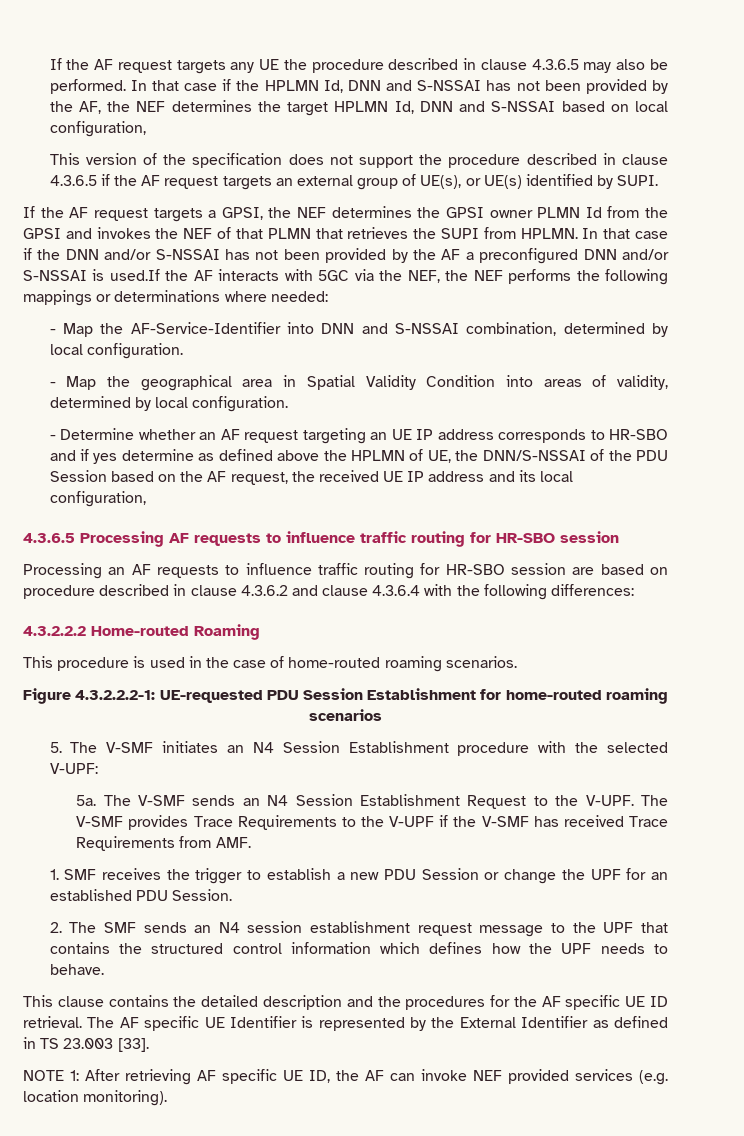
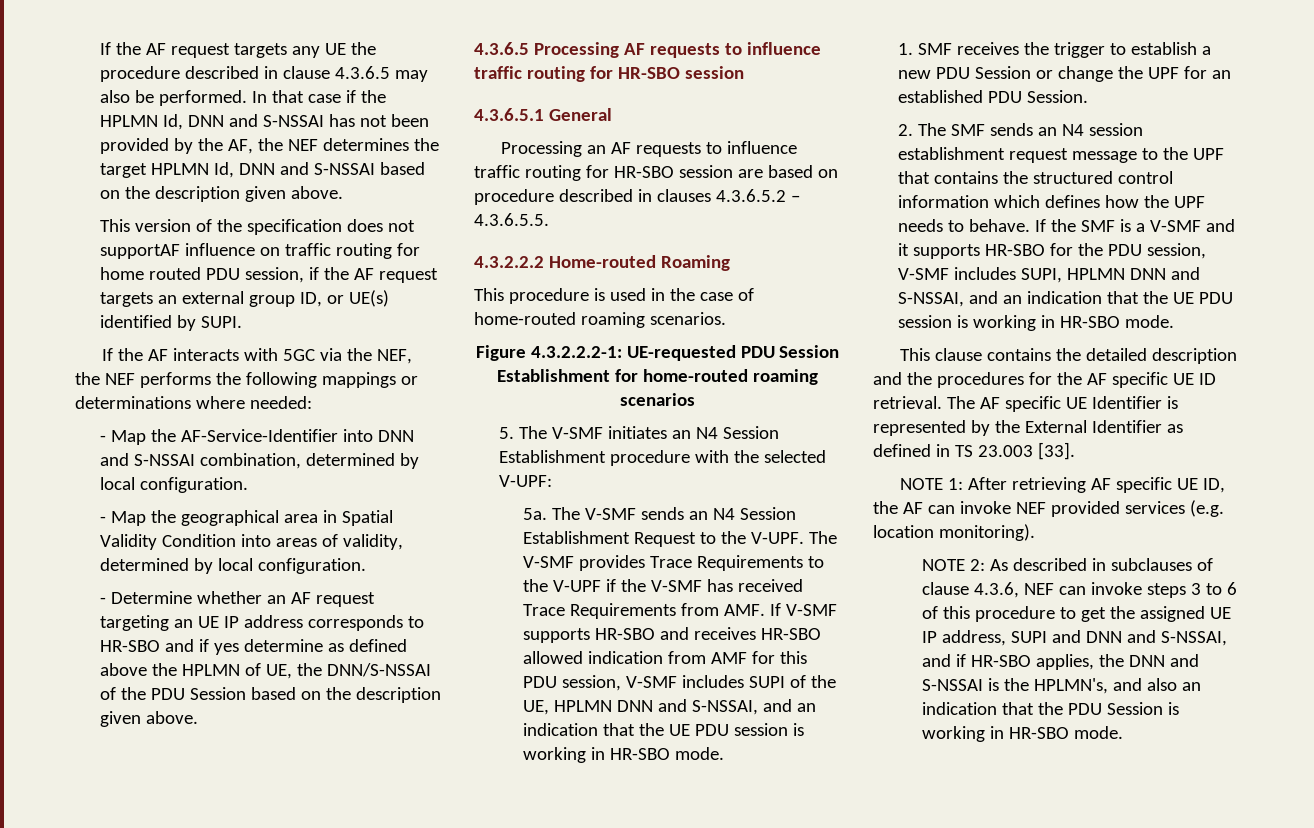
[635,101,669,112] [49,121,146,137] local configuration, -> [124,186,343,202] the description given above.
[359,153,668,168] [49,175,97,186] support the procedure described in clause 4.3.6.5 -> [99,243,420,259] [99,267,304,283] supportAF influence on traffic routing for home routed PDU session,
[402,174,462,189] of UE(s), -> [299,292,322,307] ID,
[93,206,668,222] [23,227,668,239] [23,248,669,264] [23,269,213,281] request targets a GPSI, the NEF determines the GPSI owner PLMN Id from the GPSI and invokes the NEF of that PLMN that retrieves the SUPI from HPLMN. In that case if the DNN and/or S-NSSAI has not been provided by the AF a preconfigured DNN and/or S-NSSAI is used.If the AF -> (169, 355) none
[207,470,574,485] [49,491,146,507] AF request, the received UE IP address and its local configuration, -> [355,687,441,703] [99,711,198,727] description given above.
(619, 537) none -> [474,108,612,121] // 4.3.6.5.1 General
[190,584,635,600] clause 4.3.6.2 and clause 4.3.6.4 with the following differences: -> [656,189,800,202] [474,213,549,226] clauses 4.3.6.5.2 – 4.3.6.5.5.
(251, 842) none -> [770,603,838,616] [523,627,822,643] [523,651,808,664] [523,675,837,691] [523,699,817,715] [523,723,805,736] [523,747,725,763] If V-SMF supports HR-SBO and receives HR-SBO allowed indication from AMF for this PDU session, V-SMF includes SUPI of the UE, HPLMN DNN and S-NSSAI, and an indication that the UE PDU session is working in HR-SBO mode.
(104, 969) none -> [1034,219,1235,232] [897,243,1206,259] [897,267,1200,283] [897,291,1233,307] [897,315,1174,331] If the SMF is a V-SMF and it supports HR-SBO for the PDU session, V-SMF includes SUPI, HPLMN DNN and S-NSSAI, and an indication that the UE PDU session is working in HR-SBO mode.
(168, 1098) none -> [922,558,1214,571] [922,582,1238,598] [922,606,1232,622] [922,630,1228,646] [922,654,1200,670] [922,678,1202,694] [922,702,1180,715] [922,726,1124,742] // NOTE 2: As described in subclauses of clause 4.3.6, NEF can invoke steps 3 to 6 of this procedure to get the assigned UE IP address, SUPI and DNN and S-NSSAI, and if HR-SBO applies, the DNN and S-NSSAI is the HPLMN's, and also an indication that the PDU Session is working in HR-SBO mode.

